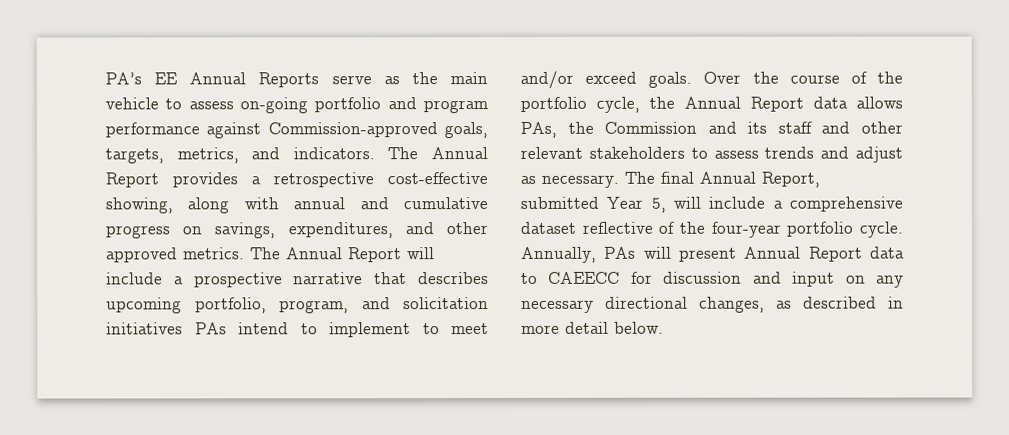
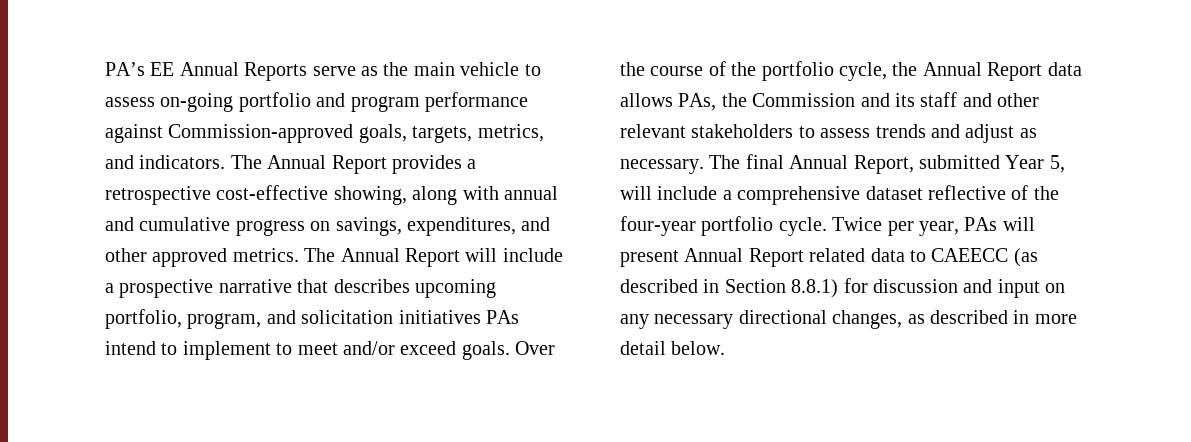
[521,246,597,263] Annually, -> [832,217,959,236] Twice per year,
(863, 254) none -> [809,248,866,262] related
(621, 277) none -> [1013,248,1038,267] [620,279,839,298] (as described in Section 8.8.1)

